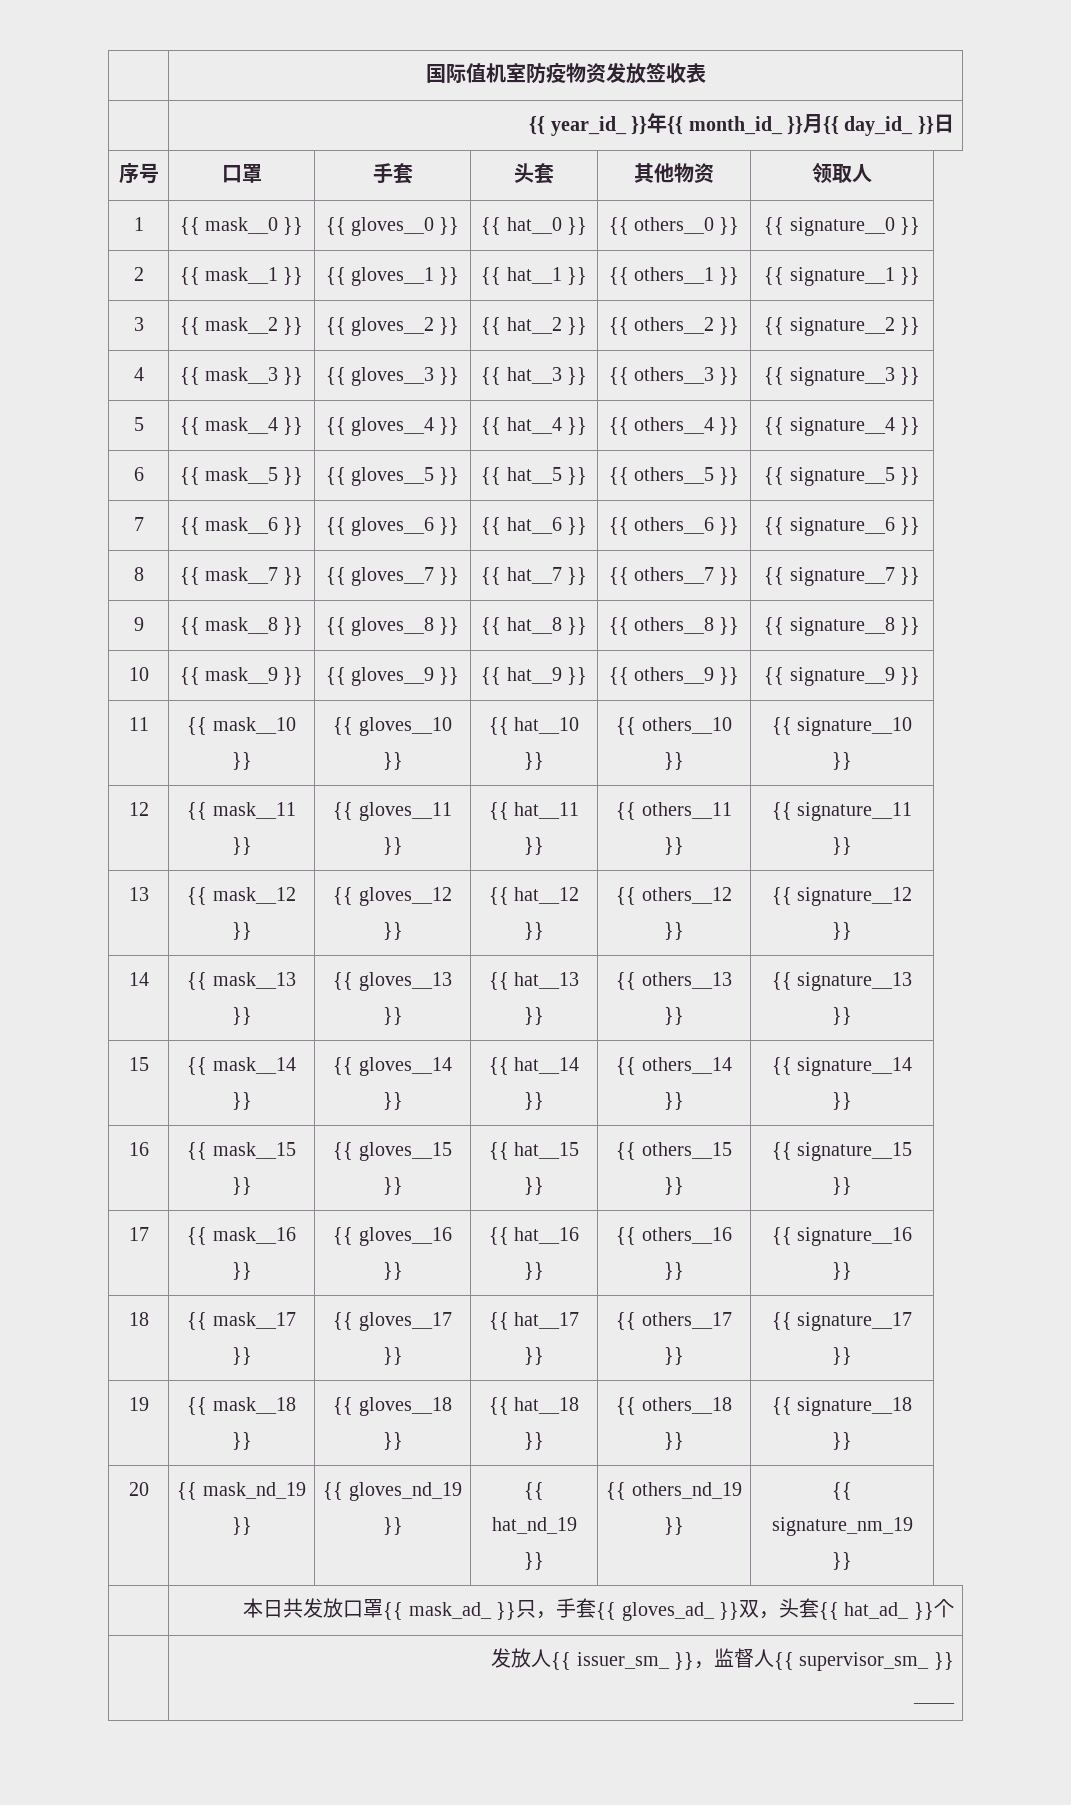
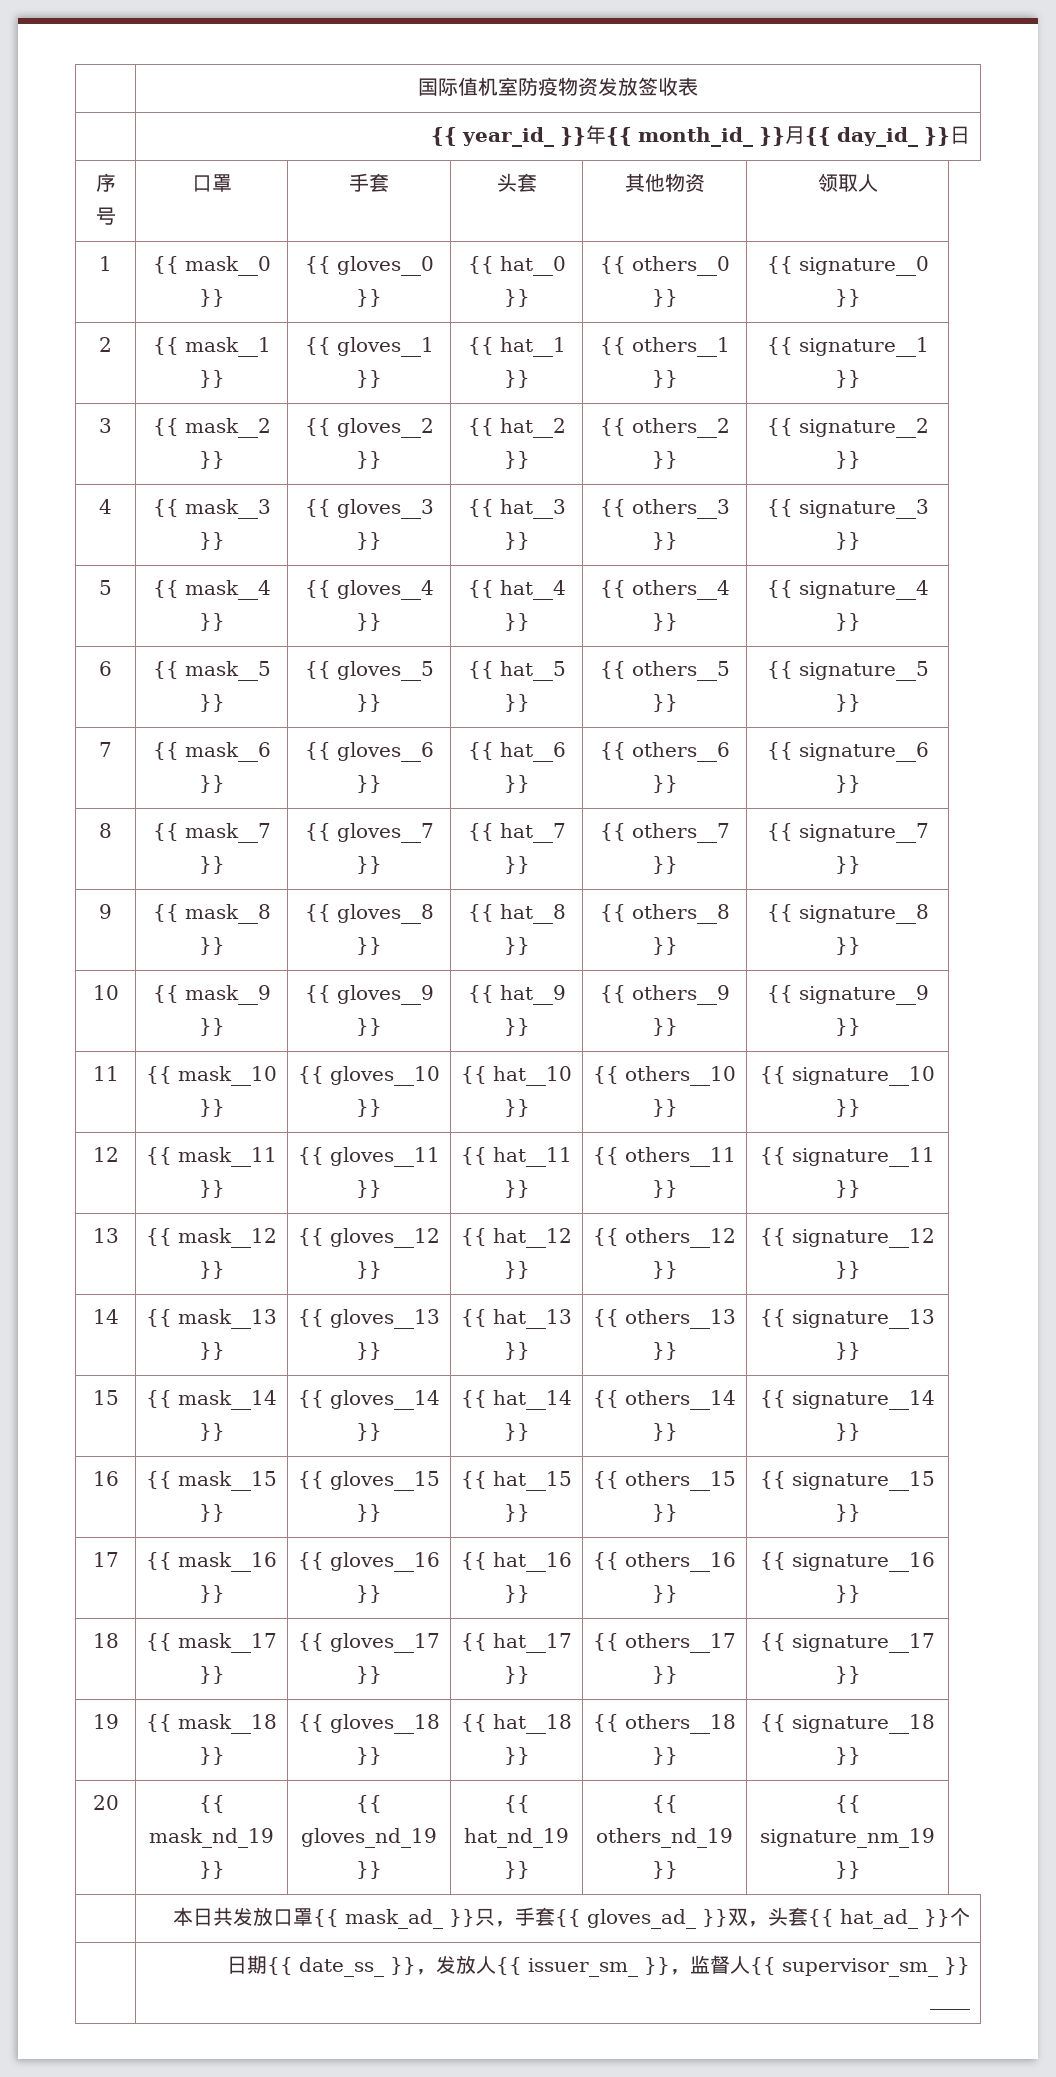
(954, 1608) none -> [227,1955,437,1977] 日期{{ date_ss_ }}，

